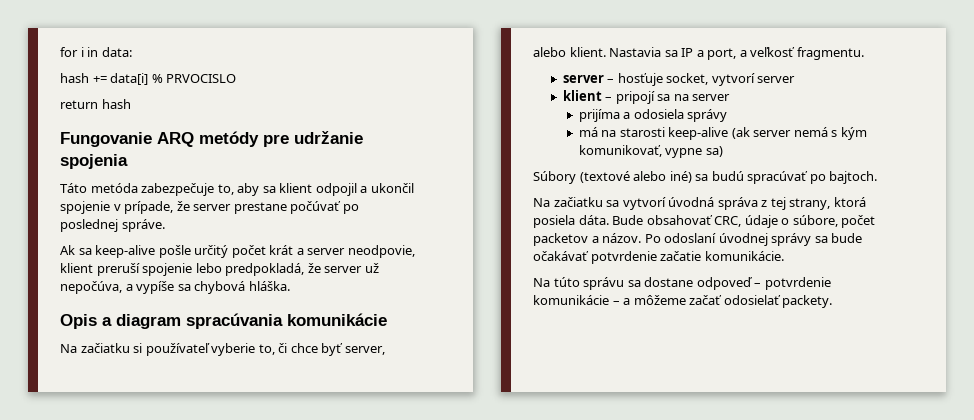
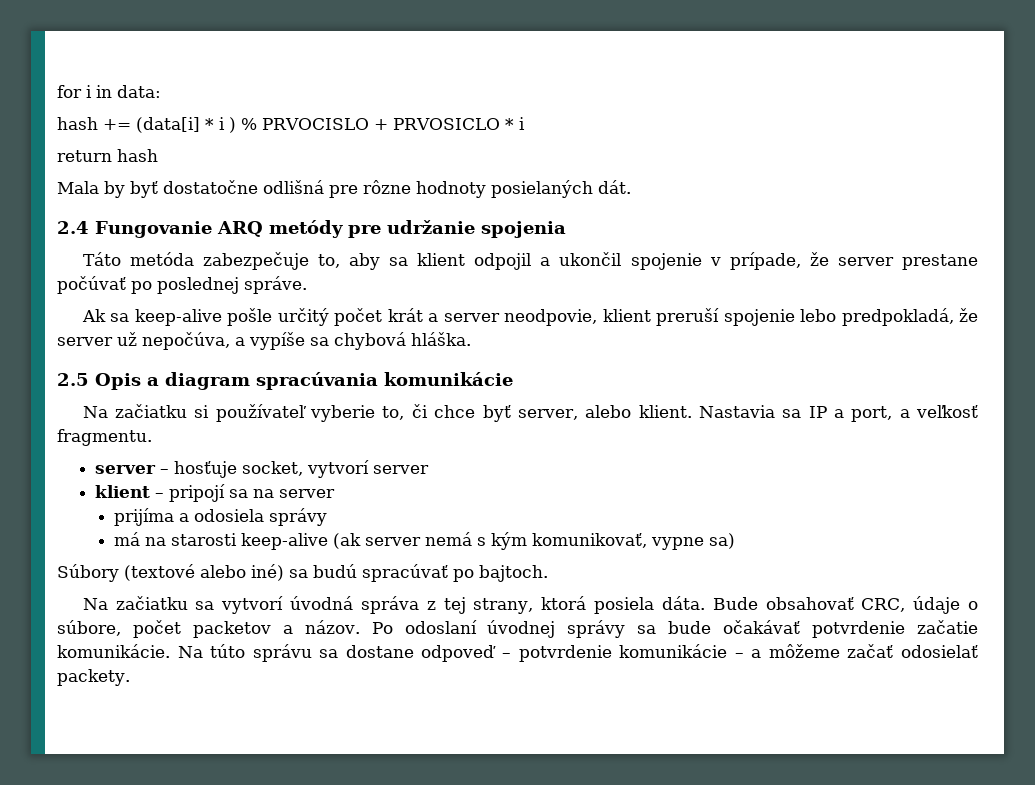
[110,73,237,85] [60,99,131,109] data[i] % PRVOCISLO // return hash // -> [136,117,525,133] [57,149,158,162] [57,180,631,198] [57,221,89,234] (data[i] * i ) % PRVOCISLO + PRVOSICLO * i // return hash // Mala by byť dostatočne odlišná pre rôzne hodnoty posielaných dát. // 2.4
(290, 286) none -> [57,373,89,386] 2.5
(784, 256) // -> (170, 651) none

